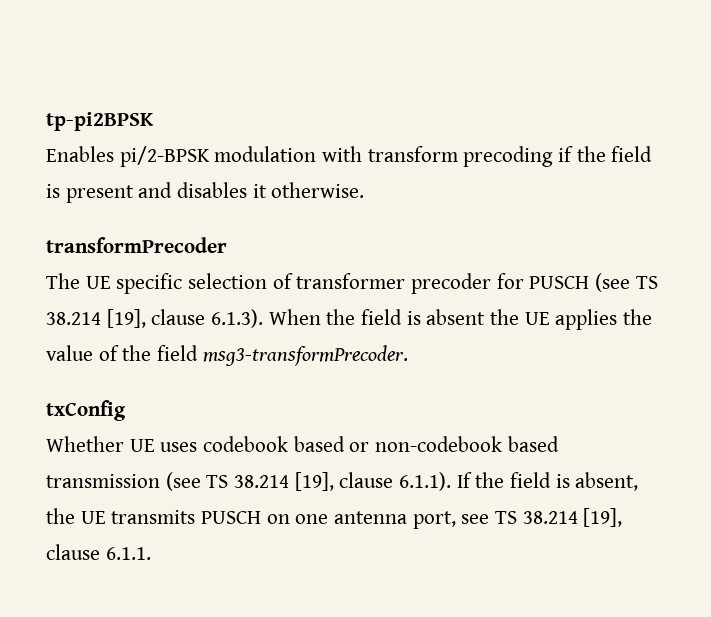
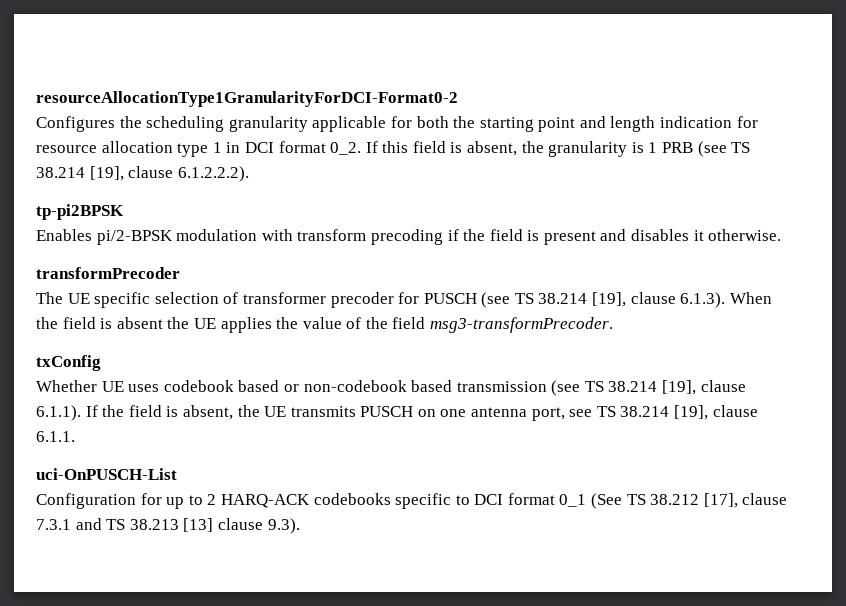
(46, 121) none -> [36,91,458,107] [36,116,758,132] [36,141,751,157] [36,166,249,182] resourceAllocationType1GranularityForDCI-Format0-2 // Configures the scheduling granularity applicable for both the starting point and length indication for resource allocation type 1 in DCI format 0_2. If this field is absent, the granularity is 1 PRB (see TS 38.214 [19], clause 6.1.2.2.2). //
(151, 553) none -> [36,468,177,480] [36,493,788,509] [36,518,300,534] // uci-OnPUSCH-List // Configuration for up to 2 HARQ-ACK codebooks specific to DCI format 0_1 (See TS 38.212 [17], clause 7.3.1 and TS 38.213 [13] clause 9.3).

